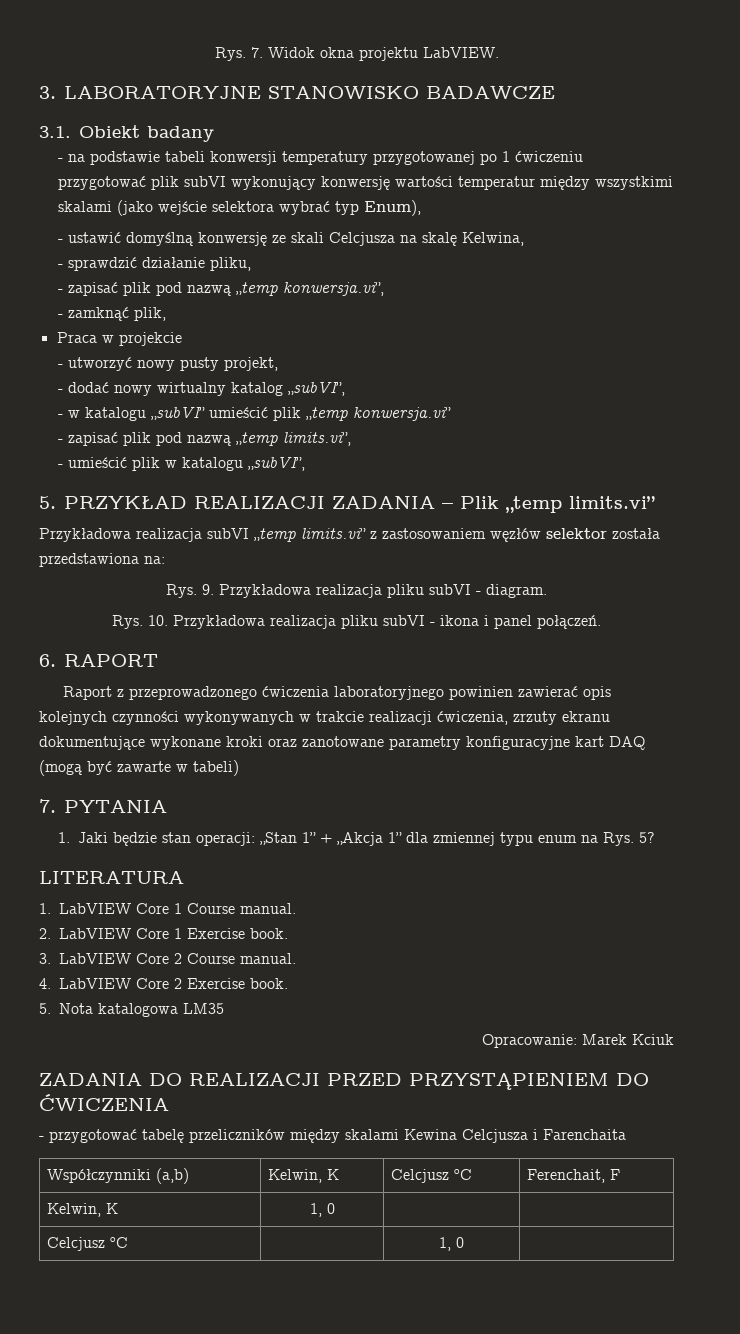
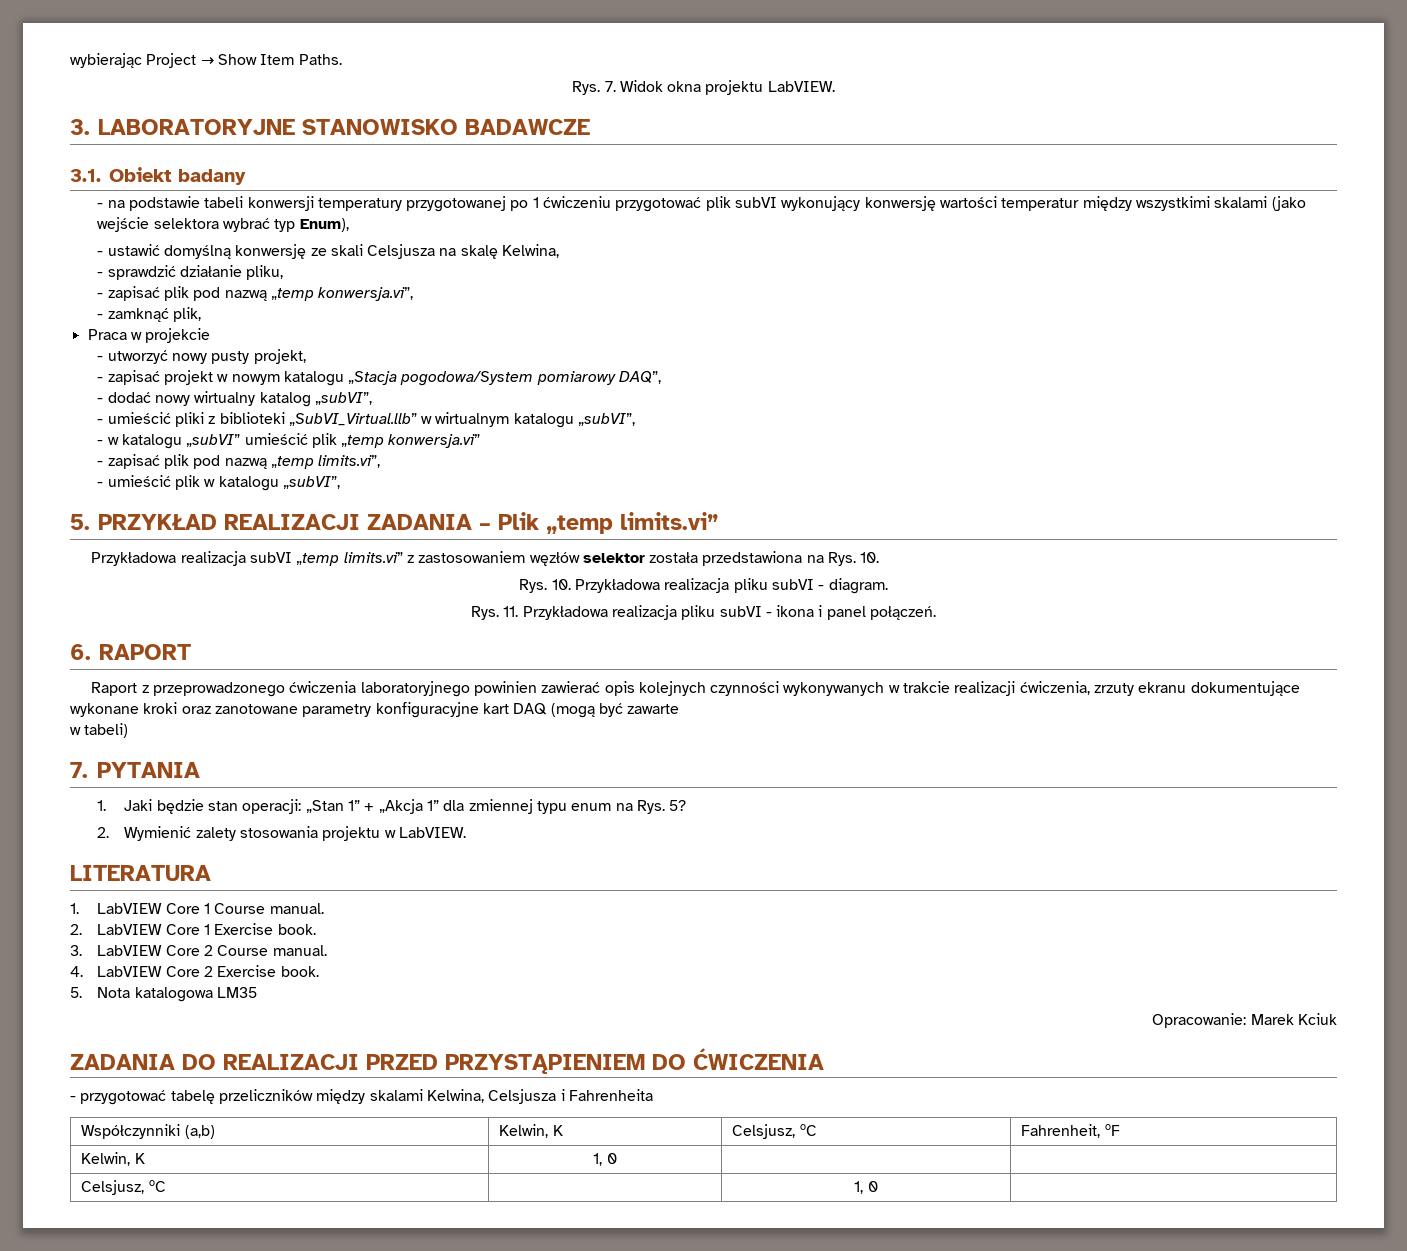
(214, 54) none -> [70,53,342,68] wybierając Project → Show Item Paths. //
[329,232,396,246] Celcjusza -> [367,244,436,259] Celsjusza
(279, 364) none -> [97,370,662,386] // - zapisać projekt w nowym katalogu „Stacja pogodowa/System pomiarowy DAQ”,
(346, 388) none -> [97,412,636,428] // - umieścić pliki z biblioteki „SubVI_Virtual.llb” w wirtualnym katalogu „subVI”,
[144,556,165,564] [166,584,214,598] na: // Rys. 9. -> [806,552,880,566] [519,579,571,593] na Rys. 10. // Rys. 10.
[148,615,168,626] 10. -> [503,606,519,617] 11.
(171, 766) none -> (680, 709) //
(656, 837) none -> [97,826,467,841] // 2. Wymienić zalety stosowania projektu w LabVIEW.
[404,1129,626,1143] Kewina Celcjusza i Farenchaita -> [426,1089,653,1104] Kelwina, Celsjusza i Fahrenheita
[390,1169,472,1183] [526,1169,620,1183] Celcjusz oC | Ferenchait, F -> [732,1124,817,1139] [1021,1124,1120,1138] Celsjusz, oC | Fahrenheit, oF
[46,1237,105,1251] Celcjusz -> [81,1180,145,1195] Celsjusz,

